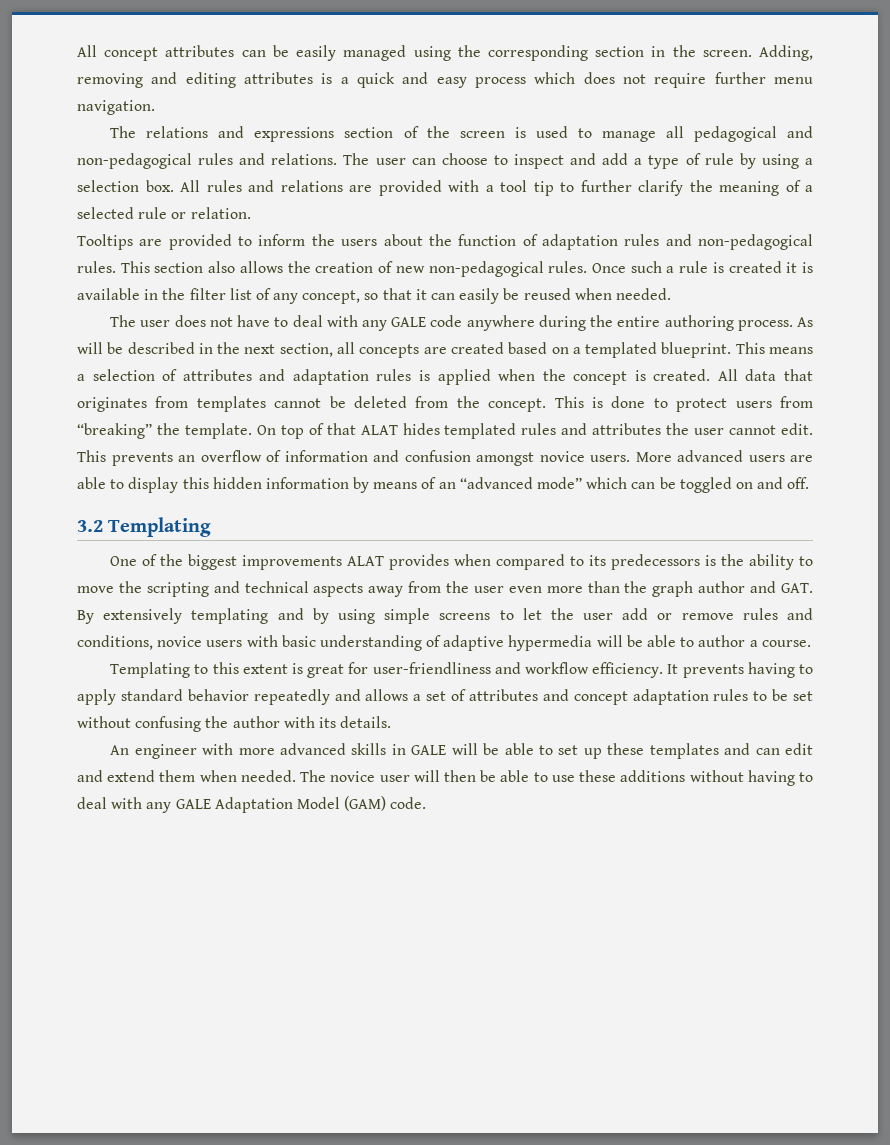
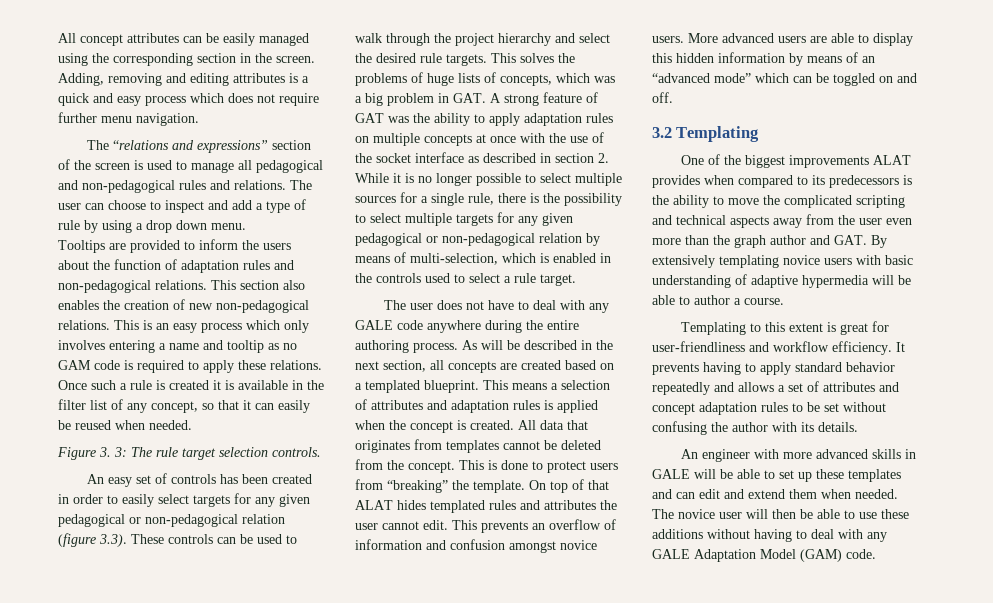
[146,126,335,142] relations and expressions -> [113,140,269,153] “relations and expressions”
[77,180,813,196] [77,207,251,219] selection box. All rules and relations are provided with a tool tip to further clarify the meaning of a selected rule or relation. -> [146,220,246,233] drop down menu.
[77,261,116,273] rules. -> [155,280,207,290] relations.
[239,261,283,273] allows -> [58,300,99,310] enables
[548,261,588,273] rules. -> [58,320,309,333] [58,340,297,353] [58,360,322,373] relations. This is an easy process which only involves entering a name and tooltip as no GAM code is required to apply these relations.
(671, 294) none -> [57,447,321,460] [87,473,313,487] [58,493,310,507] [58,514,285,527] [58,533,297,547] [355,33,610,46] [355,53,575,66] [355,72,615,86] [355,92,598,106] [355,113,613,126] [355,132,604,146] [355,152,609,163] [355,173,622,186] [355,192,622,206] [355,212,573,226] [355,233,600,246] [355,252,611,265] [355,273,576,286] // Figure 3. 3: The rule target selection controls. // An easy set of controls has been created in order to easily select targets for any given pedagogical or non-pedagogical relation (figure 3.3). These controls can be used to walk through the project hierarchy and select the desired rule targets. This solves the problems of huge lists of concepts, which was a big problem in GAT. A strong feature of GAT was the ability to apply adaptation rules on multiple concepts at once with the use of the socket interface as described in section 2. While it is no longer possible to select multiple sources for a single rule, there is the possibility to select multiple targets for any given pedagogical or non-pedagogical relation by means of multi-selection, which is enabled in the controls used to select a rule target.
(142, 587) none -> [784,195,852,208] complicated
[277,608,813,624] [77,635,153,650] and by using simple screens to let the user add or remove rules and conditions, -> (779, 261) none

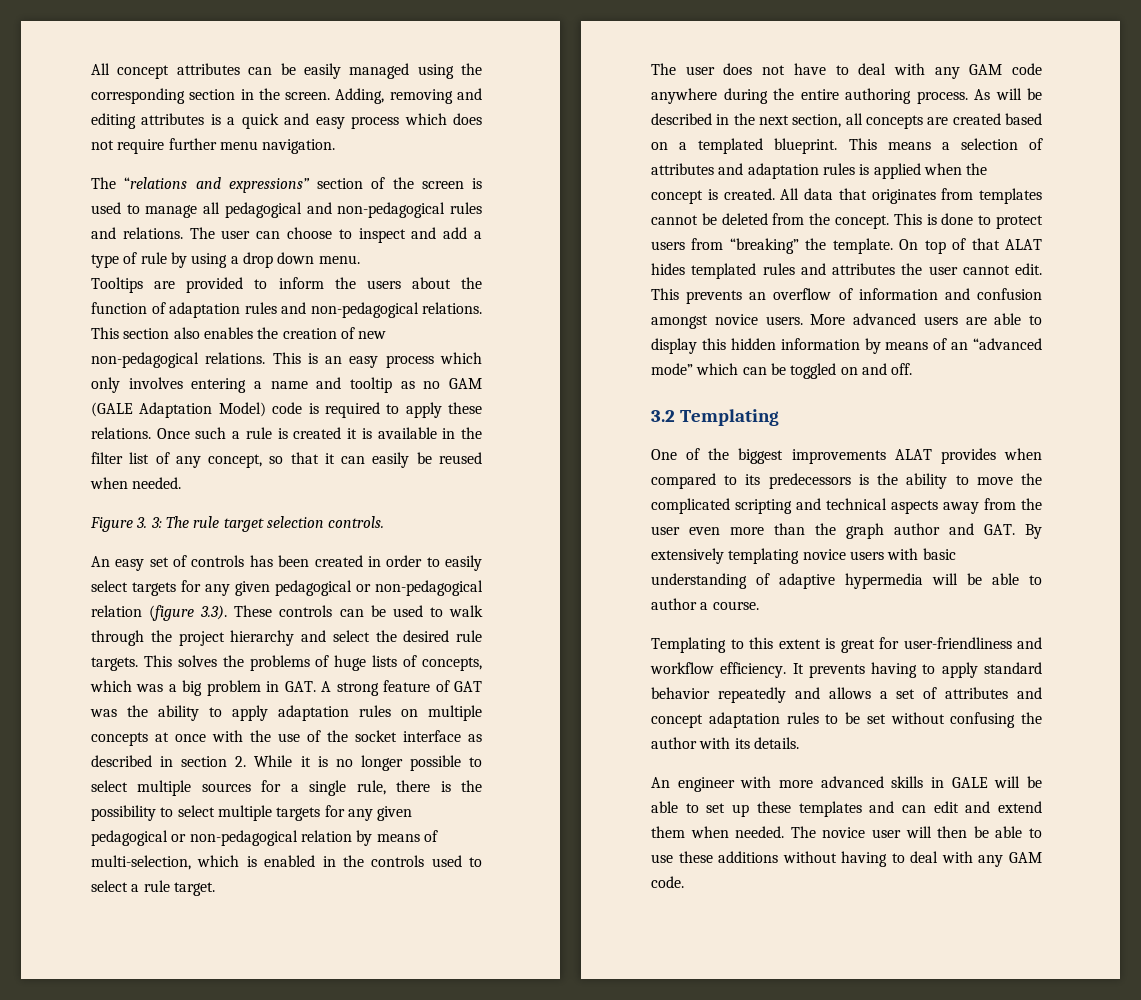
(91, 365) none -> [91,402,266,418] (GALE Adaptation Model)
[355,320,393,330] GALE -> [969,64,1003,75] GAM
[652,549,842,562] GALE Adaptation Model (GAM) -> [1009,852,1042,863] GAM

